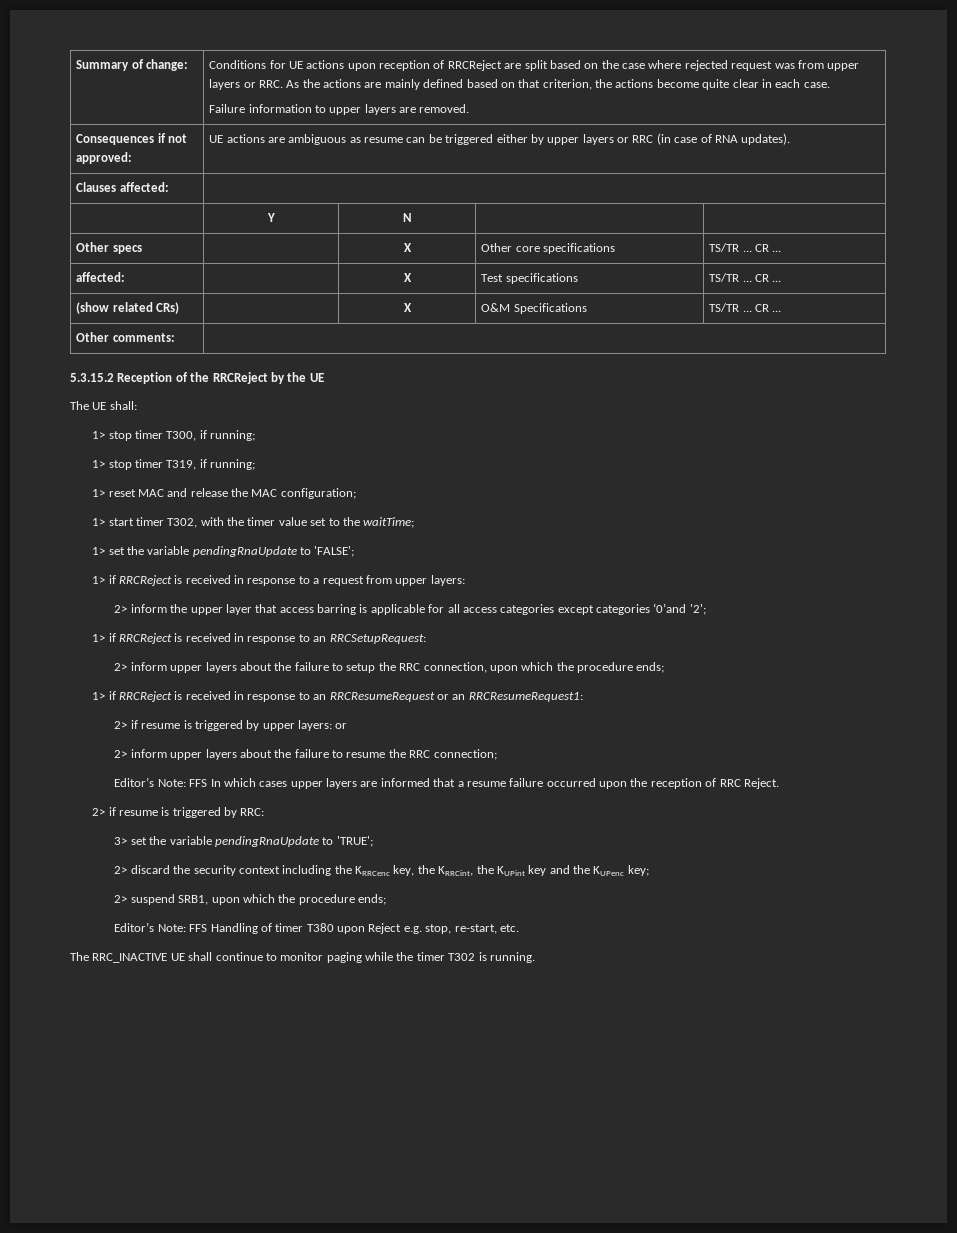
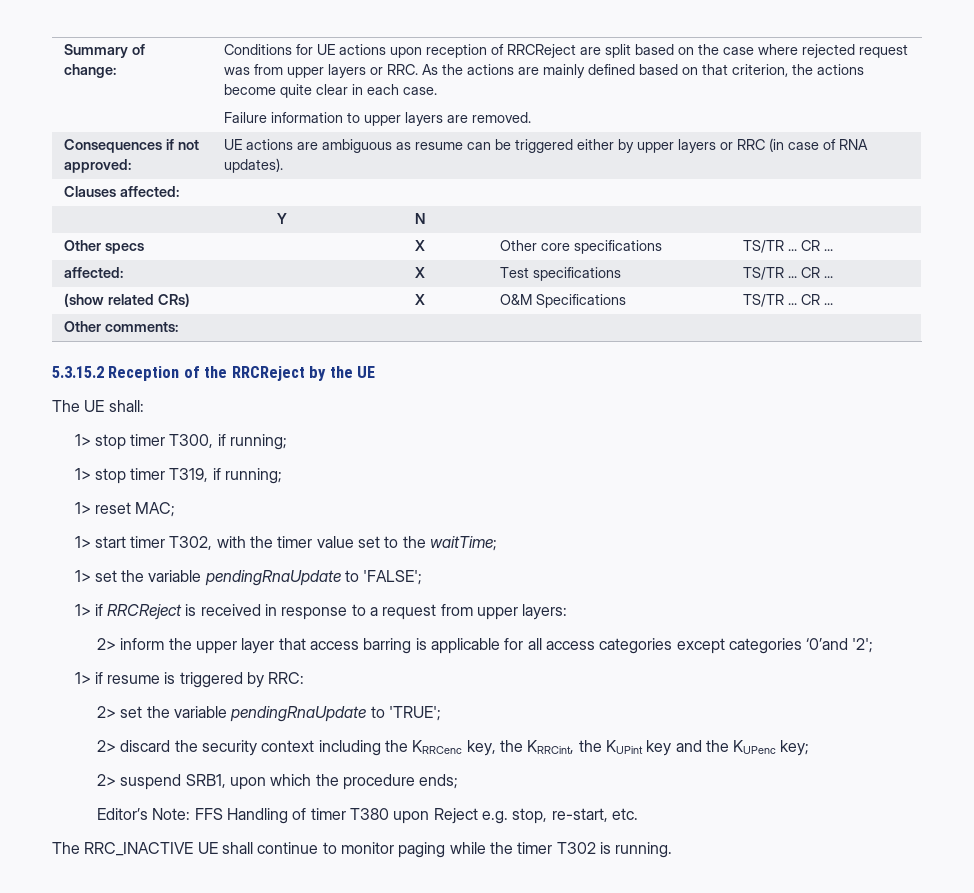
[137,488,356,499] MAC and release the MAC configuration; -> [135,502,176,517] MAC;
[118,633,426,644] [114,662,665,673] [92,691,583,702] [114,720,348,731] [114,749,497,760] [114,777,779,789] [92,807,116,816] RRCReject is received in response to an RRCSetupRequest: // 2> inform upper layers about the failure to setup the RRC connection, upon which the procedure ends; // 1> if RRCReject is received in response to an RRCResumeRequest or an RRCResumeRequest1: // 2> if resume is triggered by upper layers: or // 2> inform upper layers about the failure to resume the RRC connection; // Editor’s Note: FFS In which cases upper layers are informed that a resume failure occurred upon the reception of RRC Reject. // 2> if -> (103, 678) none
[114,837,128,845] 3> -> [97,706,117,718] 2>

